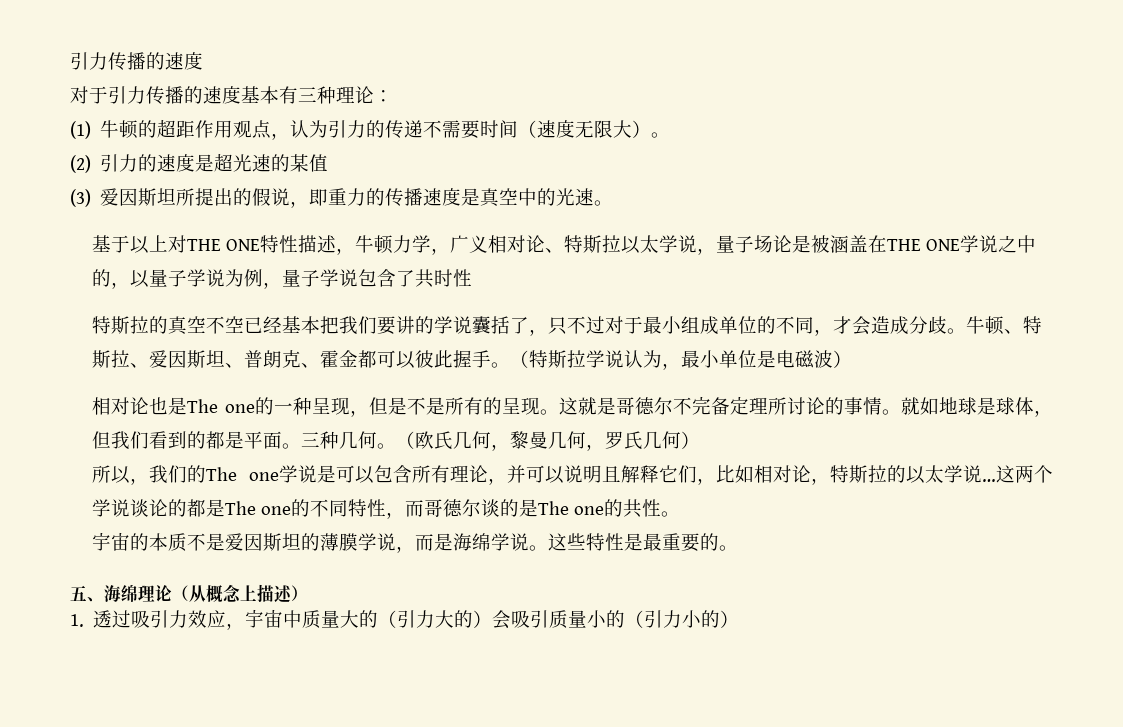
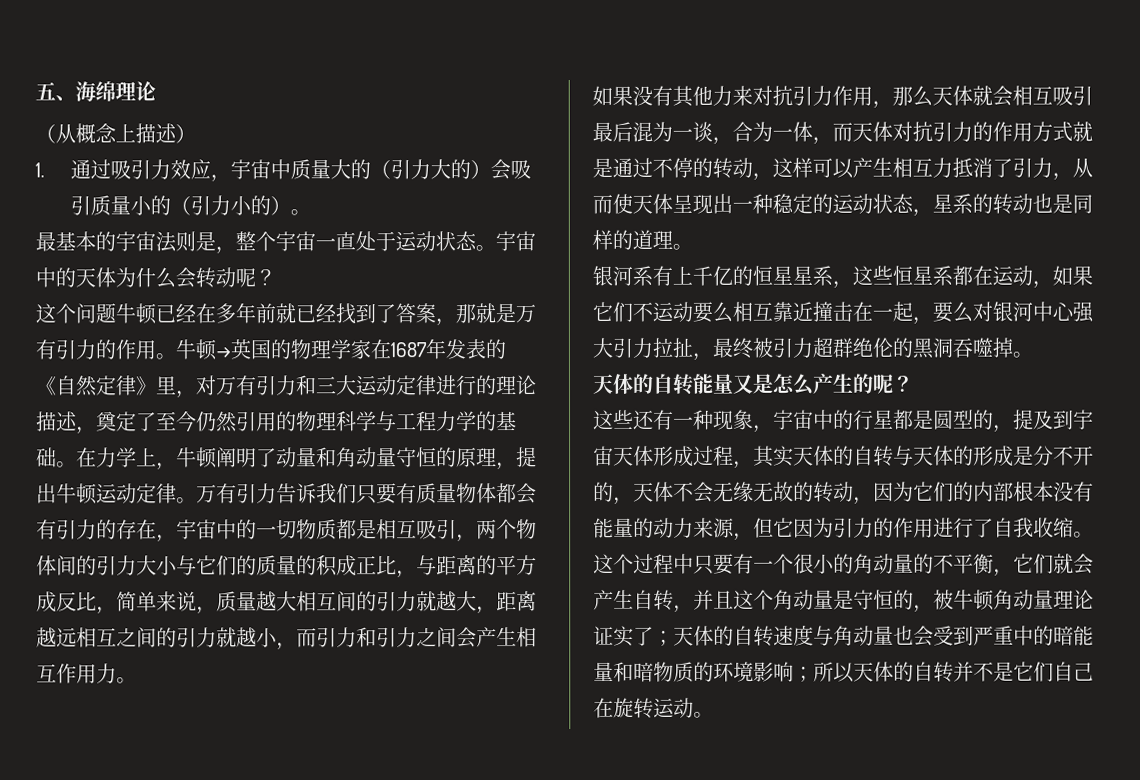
[70,52,203,71] [70,86,393,105] [70,119,671,140] [70,153,329,173] [70,188,614,208] [91,235,1036,255] [91,269,472,289] [91,316,1042,336] [91,350,852,370] [91,396,1053,417] [91,431,700,451] [91,465,1053,485] [91,499,680,519] [91,532,738,553] 引力传播的速度 // 对于引力传播的速度基本有三种理论： // (1)牛顿的超距作用观点，认为引力的传递不需要时间（速度无限大）。 // (2)引力的速度是超光速的某值 // (3)爱因斯坦所提出的假说，即重力的传播速度是真空中的光速。 // 基于以上对THE ONE特性描述，牛顿力学，广义相对论、特斯拉以太学说，量子场论是被涵盖在THE ONE学说之中的，以量子学说为例，量子学说包含了共时性 // 特斯拉的真空不空已经基本把我们要讲的学说囊括了，只不过对于最小组成单位的不同，才会造成分歧。牛顿、特斯拉、爱因斯坦、普朗克、霍金都可以彼此握手。（特斯拉学说认为，最小单位是电磁波） // 相对论也是The one的一种呈现，但是不是所有的呈现。这就是哥德尔不完备定理所讨论的事情。就如地球是球体，但我们看到的都是平面。三种几何。（欧氏几何，黎曼几何，罗氏几何） // 所以，我们的The one学说是可以包含所有理论，并可以说明且解释它们，比如相对论，特斯拉的以太学说…这两个学说谈论的都是The one的不同特性，而哥德尔谈的是The one的共性。 // 宇宙的本质不是爱因斯坦的薄膜学说，而是海绵学说。这些特性是最重要的。 // -> (35, 91) none
(172, 593) none -> (156, 91) //
[93,610,113,628] 透 -> [69,159,91,180] 通
(740, 619) none -> [289,209,311,216] [35,231,536,255] [35,267,276,289] [35,303,536,327] [35,339,506,361] [35,375,537,399] [36,411,517,435] [36,447,537,471] [36,483,537,505] [36,519,537,543] [36,555,537,579] [36,591,537,615] [36,627,537,651] [36,663,137,684] [592,85,1093,109] [592,121,1093,145] [592,157,1093,181] [592,193,1093,217] [592,229,693,250] [592,265,1093,289] [592,301,1094,325] [592,337,1033,361] [592,373,914,396] [593,409,1094,433] [593,445,1094,469] [593,481,1094,505] [593,517,1094,541] [593,553,1094,577] [593,589,1094,613] [593,624,1094,647] [593,661,1094,683] [593,697,714,719] 。 // 最基本的宇宙法则是，整个宇宙一直处于运动状态。宇宙中的天体为什么会转动呢？ // 这个问题牛顿已经在多年前就已经找到了答案，那就是万有引力的作用。牛顿→英国的物理学家在1687年发表的《自然定律》里，对万有引力和三大运动定律进行的理论描述，奠定了至今仍然引用的物理科学与工程力学的基础。在力学上，牛顿阐明了动量和角动量守恒的原理，提出牛顿运动定律。万有引力告诉我们只要有质量物体都会有引力的存在，宇宙中的一切物质都是相互吸引，两个物体间的引力大小与它们的质量的积成正比，与距离的平方成反比，简单来说，质量越大相互间的引力就越大，距离越远相互之间的引力就越小，而引力和引力之间会产生相互作用力。 // 如果没有其他力来对抗引力作用，那么天体就会相互吸引最后混为一谈，合为一体，而天体对抗引力的作用方式就是通过不停的转动，这样可以产生相互力抵消了引力，从而使天体呈现出一种稳定的运动状态，星系的转动也是同样的道理。 // 银河系有上千亿的恒星星系，这些恒星系都在运动，如果它们不运动要么相互靠近撞击在一起，要么对银河中心强大引力拉扯，最终被引力超群绝伦的黑洞吞噬掉。 // 天体的自转能量又是怎么产生的呢？ // 这些还有一种现象，宇宙中的行星都是圆型的，提及到宇宙天体形成过程，其实天体的自转与天体的形成是分不开的，天体不会无缘无故的转动，因为它们的内部根本没有能量的动力来源，但它因为引力的作用进行了自我收缩。这个过程中只要有一个很小的角动量的不平衡，它们就会产生自转，并且这个角动量是守恒的，被牛顿角动量理论证实了；天体的自转速度与角动量也会受到严重中的暗能量和暗物质的环境影响；所以天体的自转并不是它们自己在旋转运动。

